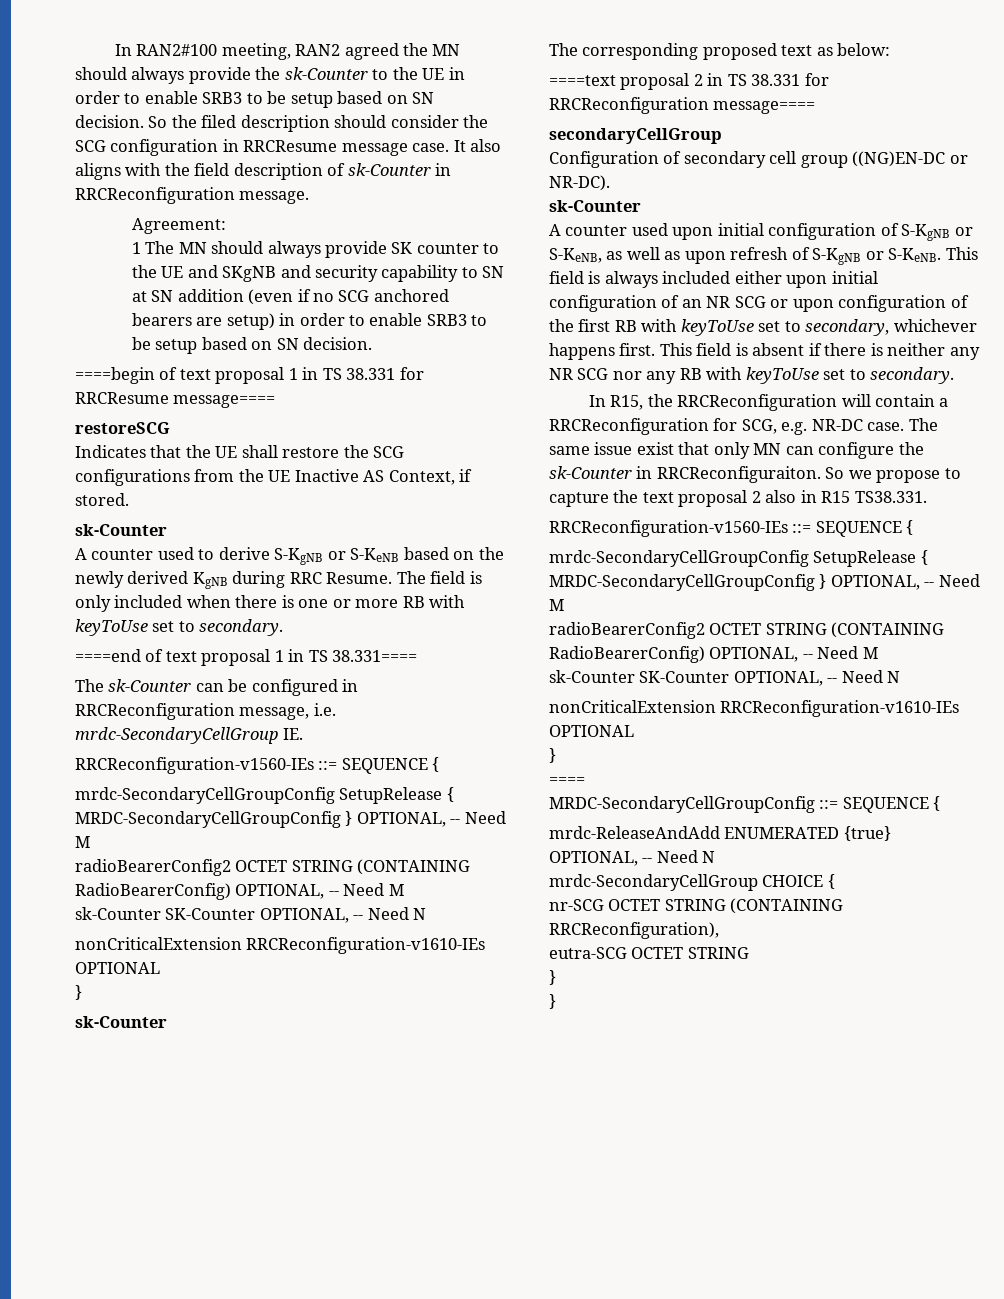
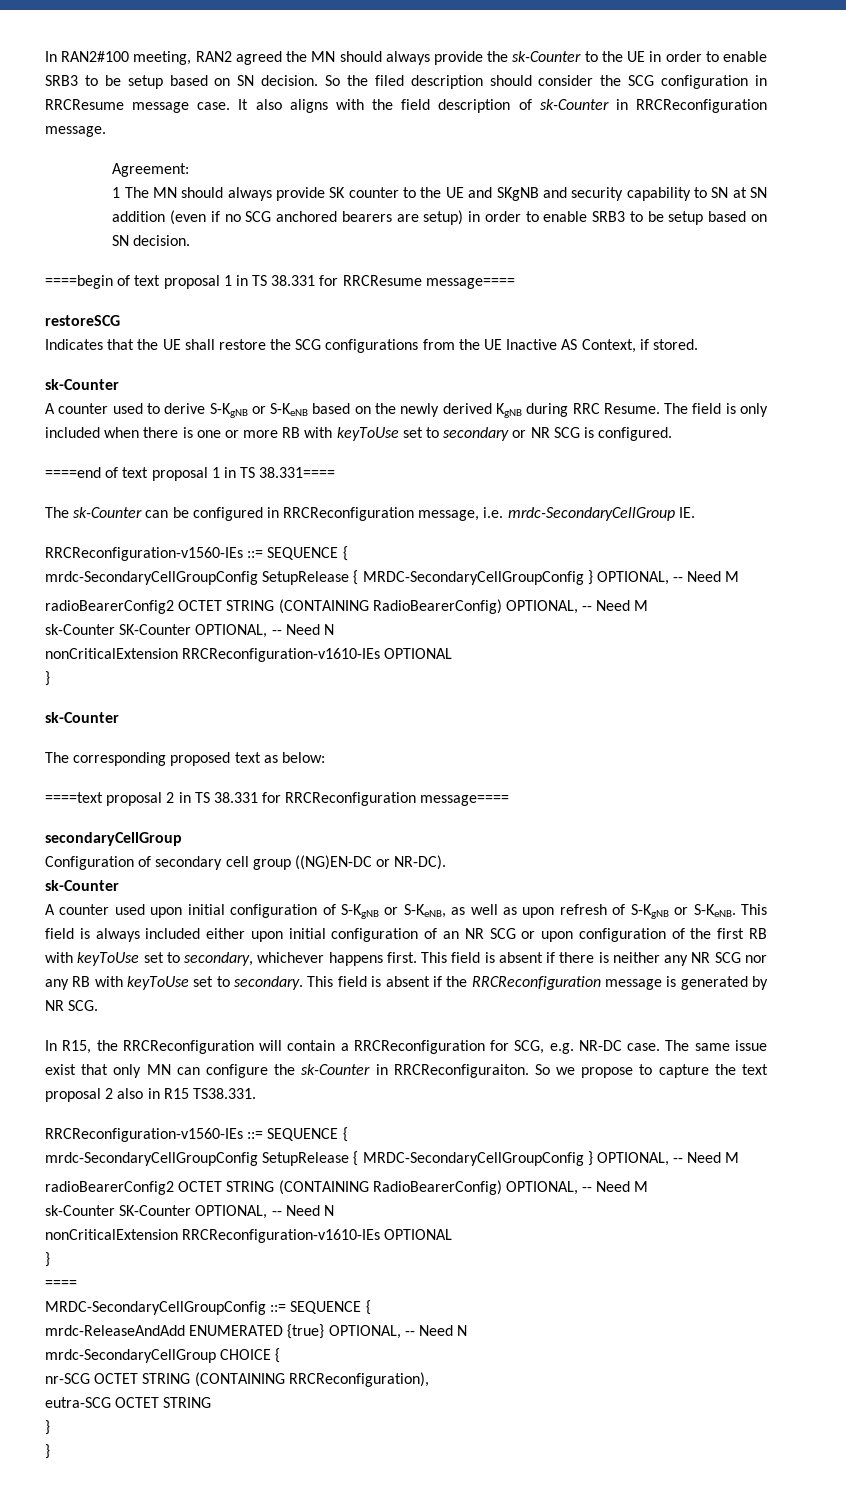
[199,619,284,636] secondary. -> [443,427,673,441] secondary or NR SCG is configured.
(955, 375) none -> [307,976,769,990] [45,1000,99,1011] This field is absent if the RRCReconfiguration message is generated by NR SCG.

